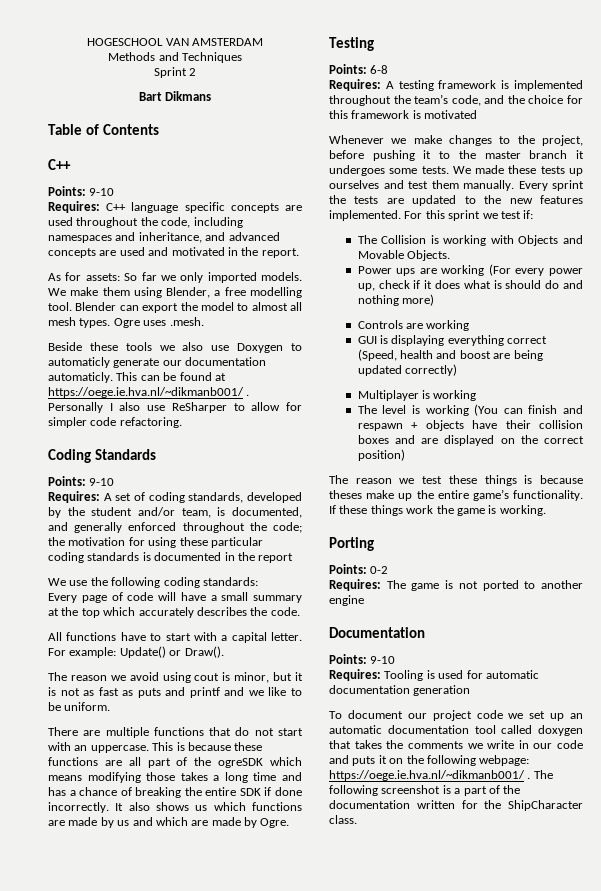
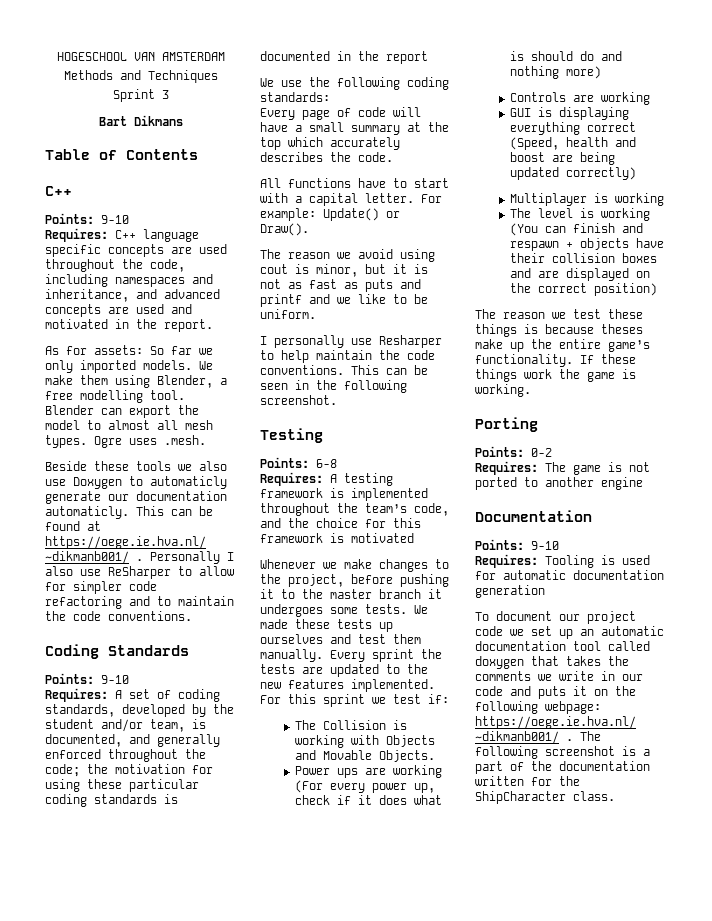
[189,68,197,76] 2 -> [162,90,169,99] 3
[119,417,182,428] refactoring. -> [45,596,234,609] [45,611,192,621] refactoring and to maintain the code conventions.
[48,727,303,738] [48,742,263,753] [48,757,302,768] [48,772,303,783] [48,787,302,798] [48,802,302,813] [48,817,290,828] There are multiple functions that do not start with an uppercase. This is because these functions are all part of the ogreSDK which means modifying those takes a long time and has a chance of breaking the entire SDK if done incorrectly. It also shows us which functions are made by us and which are made by Ogre. -> [260,335,442,348] [260,350,435,363] [260,365,428,375] [260,380,407,393] [260,395,337,405] I personally use Resharper to help maintain the code conventions. This can be seen in the following screenshot.

